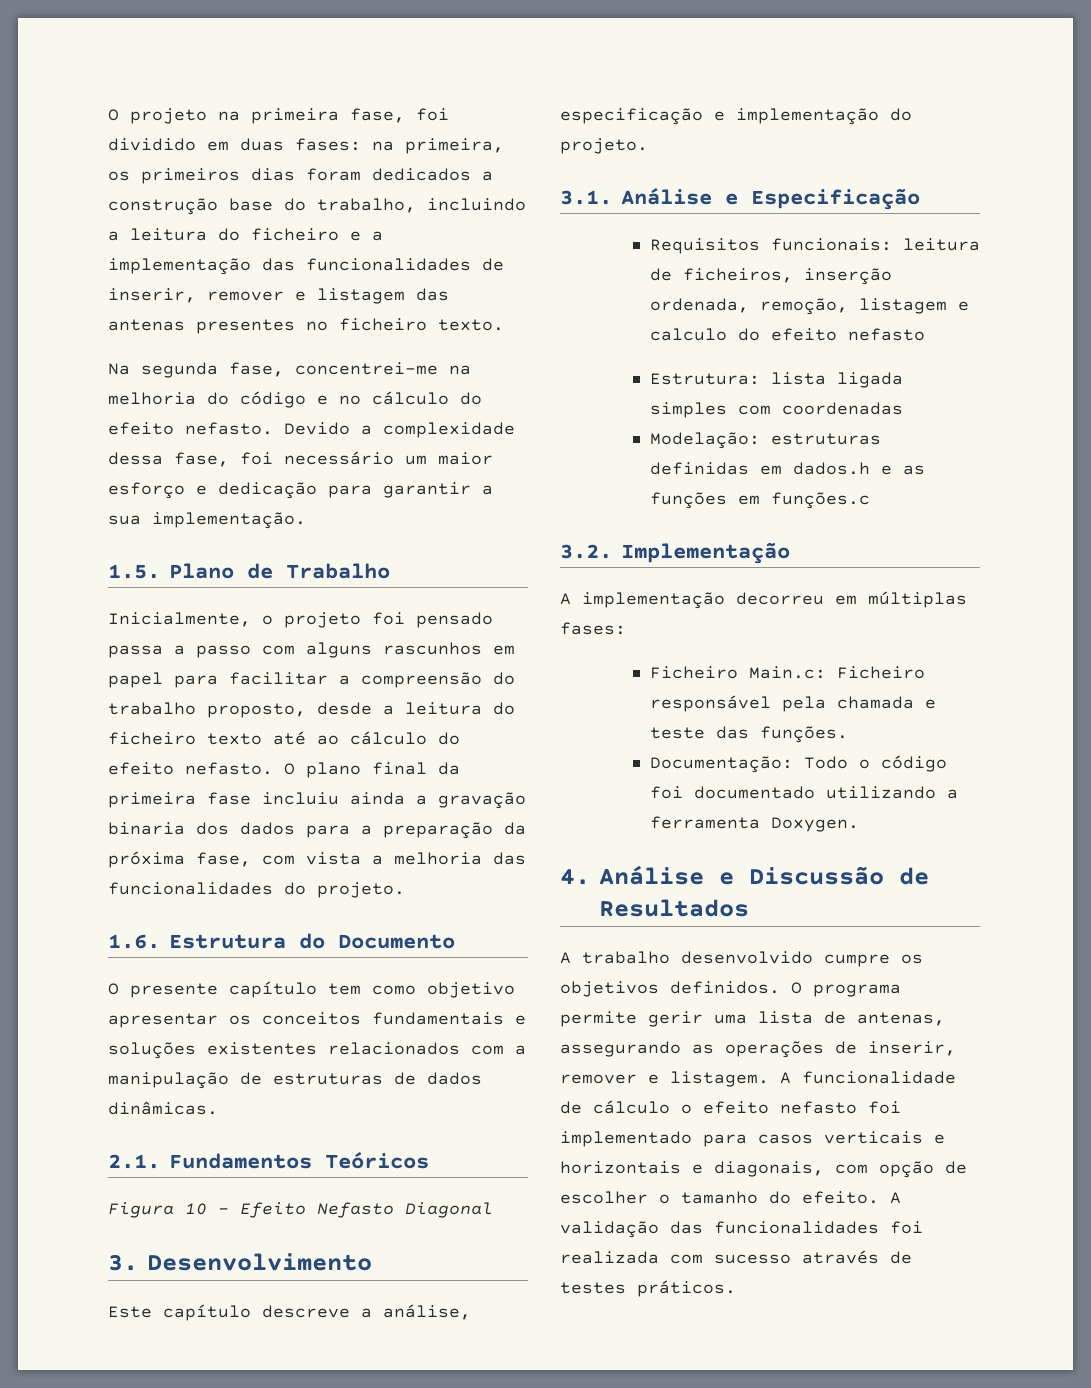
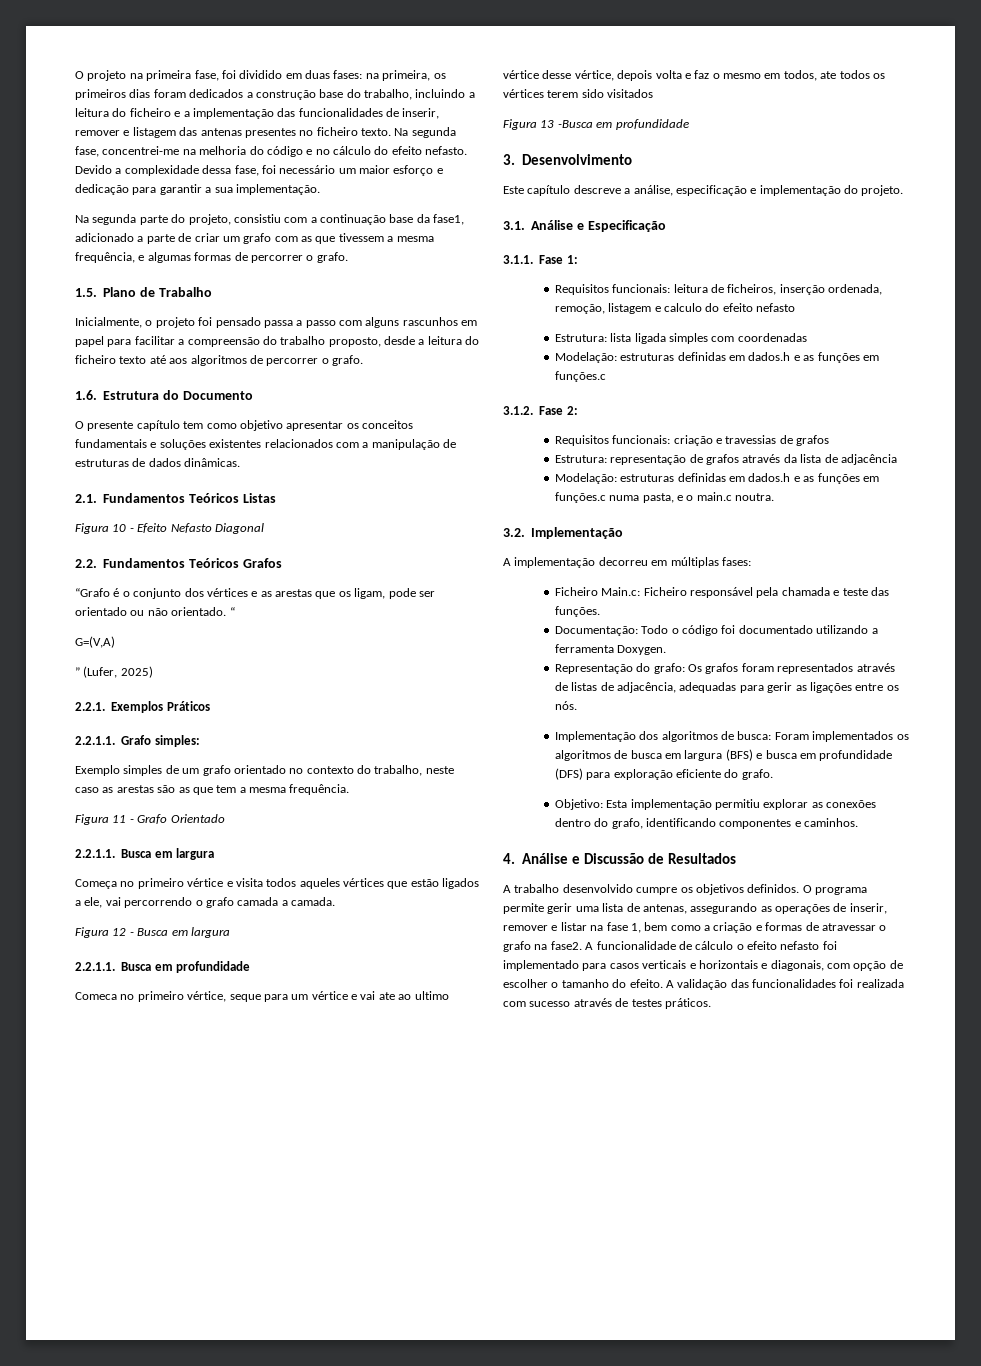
(504, 325) // -> (391, 132) none
(306, 520) none -> [75,214,465,225] [75,233,434,244] [75,252,348,263] // Na segunda parte do projeto, consistiu com a continuação base da fase1, adicionado a parte de criar um grafo com as que tivessem a mesma frequência, e algumas formas de percorrer o grafo.
[317,731,460,745] [108,762,460,778] [108,792,526,809] [108,822,526,839] [108,851,526,868] [108,882,405,898] ao cálculo do efeito nefasto. O plano final da primeira fase incluiu ainda a gravação binaria dos dados para a preparação da próxima fase, com vista a melhoria das funcionalidades do projeto. -> [169,355,363,366] aos algoritmos de percorrer o grafo.
(429, 1160) none -> [242,493,276,503] Listas
(493, 1210) none -> [75,558,282,568] [75,588,435,599] [75,607,235,616] [75,636,115,648] [75,666,153,678] [75,701,210,713] [75,735,200,747] [75,765,454,776] [75,784,350,795] [75,814,225,825] [75,848,214,860] [75,878,480,889] [75,897,335,908] [75,927,230,938] [75,961,250,973] [75,991,449,1002] [503,70,885,81] [503,89,654,98] [503,119,689,130] // 2.2. Fundamentos Teóricos Grafos // “Grafo é o conjunto dos vértices e as arestas que os ligam, pode ser orientado ou não orientado. “ // G=(V,A) // ” (Lufer, 2025) // 2.2.1. Exemplos Práticos // 2.2.1.1. Grafo simples: // Exemplo simples de um grafo orientado no contexto do trabalho, neste caso as arestas são as que tem a mesma frequência. // Figura 11 - Grafo Orientado // 2.2.1.1. Busca em largura // Começa no primeiro vértice e visita todos aqueles vértices que estão ligados a ele, vai percorrendo o grafo camada a camada. // Figura 12 - Busca em largura // 2.2.1.1. Busca em profundidade // Comeca no primeiro vértice, seque para um vértice e vai ate ao ultimo vértice desse vértice, depois volta e faz o mesmo em todos, ate todos os vértices terem sido visitados // Figura 13 -Busca em profundidade
(920, 199) none -> [503,255,578,264] // 3.1.1. Fase 1:
(870, 500) none -> [503,406,578,415] [554,435,830,446] [554,454,897,465] [554,473,879,484] [554,492,775,503] // 3.1.2. Fase 2: // Requisitos funcionais: criação e travessias de grafos // Estrutura: representação de grafos através da lista de adjacência // Modelação: estruturas definidas em dados.h e as funções em funções.c numa pasta, e o main.c noutra.
(859, 824) none -> [554,663,895,674] [554,682,899,693] [554,701,577,710] [554,731,909,742] [554,749,893,761] [554,768,773,780] [554,799,877,810] [554,818,859,829] // Representação do grafo: Os grafos foram representados através de listas de adjacência, adequadas para gerir as ligações entre os nós. // Implementação dos algoritmos de busca: Foram implementados os algoritmos de busca em largura (BFS) e busca em profundidade (DFS) para exploração eficiente do grafo. // Objetivo: Esta implementação permitiu explorar as conexões dentro do grafo, identificando componentes e caminhos.
[670,1071,769,1087] listagem. -> [560,922,887,933] [503,941,582,952] listar na fase 1, bem como a criação e formas de atravessar o grafo na fase2.

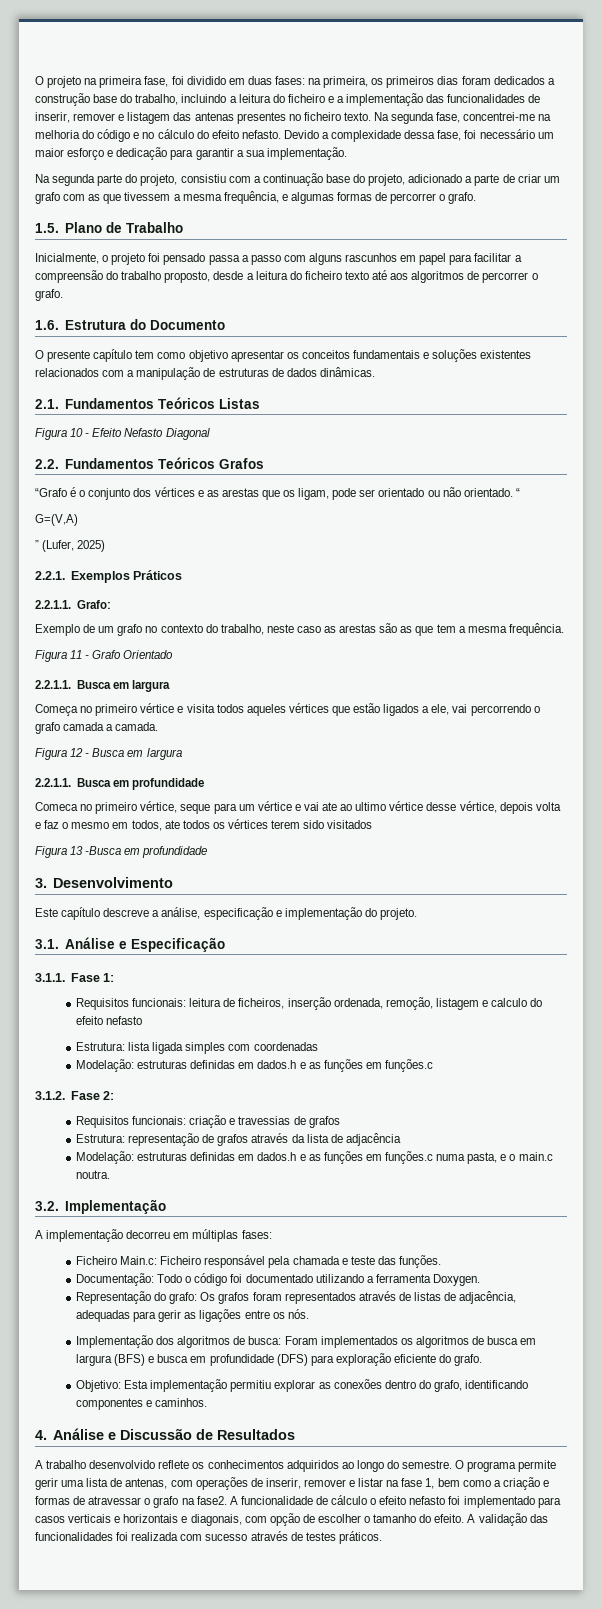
[416,214,465,225] da fase1, -> [353,174,406,186] do projeto,
[121,735,200,747] Grafo simples: -> [76,600,111,609] Grafo:
[123,765,163,776] simples -> (80, 630) none
[233,765,286,774] orientado -> (143, 630) none
[636,884,800,895] cumpre os objetivos definidos. -> [158,1460,453,1472] reflete os conhecimentos adquiridos ao longo do semestre.
[690,903,772,914] assegurando as -> [170,1480,193,1487] com

